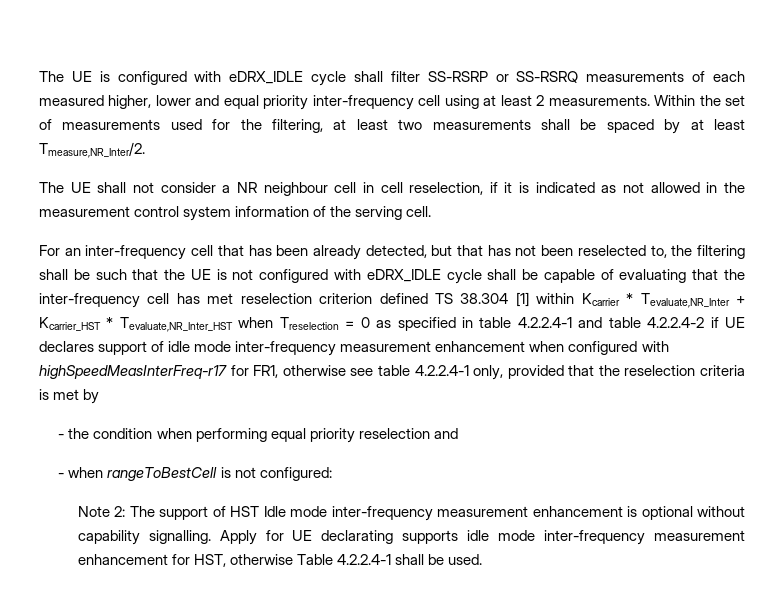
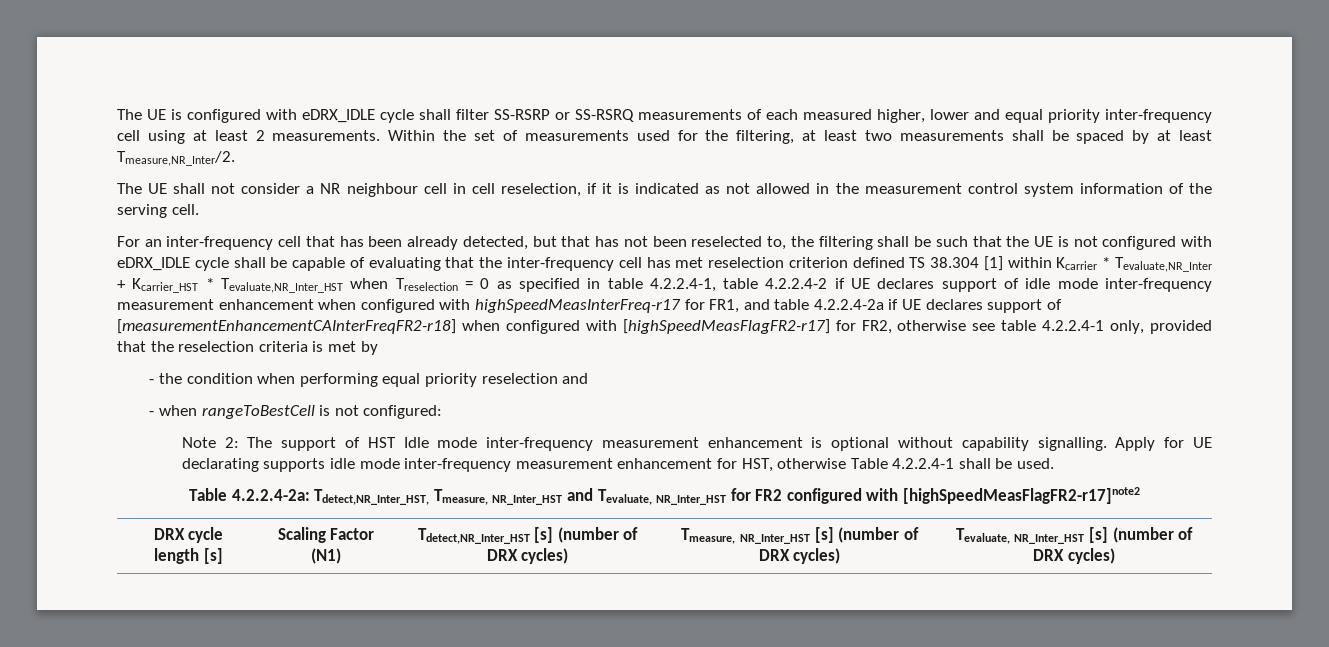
[517,317,603,328] 4.2.2.4-1 and -> [649,278,716,292] 4.2.2.4-1,
(279, 371) none -> [743,299,1062,313] [117,319,892,334] and table 4.2.2.4-2a if UE declares support of [measurementEnhancementCAInterFreqFR2-r18] when configured with [highSpeedMeasFlagFR2-r17] for FR2,
(483, 559) none -> [188,487,1141,505] [153,527,224,543] [154,548,223,564] [277,527,375,543] [311,548,341,564] [417,527,639,544] [486,548,569,564] [681,527,919,544] [758,548,841,564] [955,527,1194,544] [1033,548,1115,564] // Table 4.2.2.4-2a: Tdetect,NR_Inter_HST, Tmeasure, NR_Inter_HST and Tevaluate, NR_Inter_HST for FR2 configured with [highSpeedMeasFlagFR2-r17]note2 // DRX cycle length [s] | Scaling Factor (N1) | Tdetect,NR_Inter_HST [s] (number of DRX cycles) | Tmeasure, NR_Inter_HST [s] (number of DRX cycles) | Tevaluate, NR_Inter_HST [s] (number of DRX cycles)

